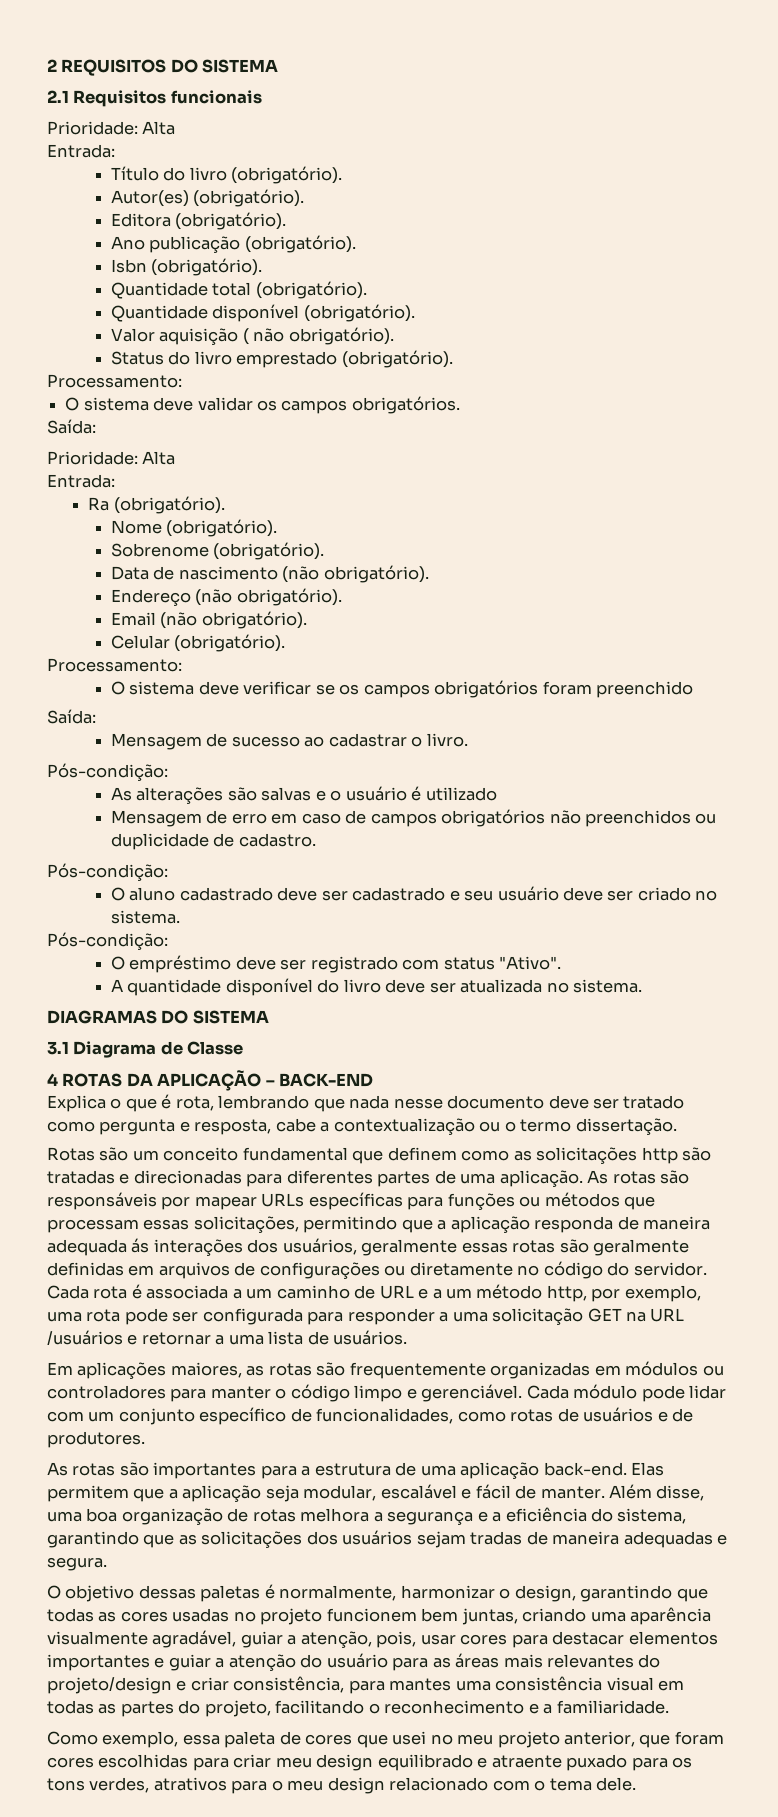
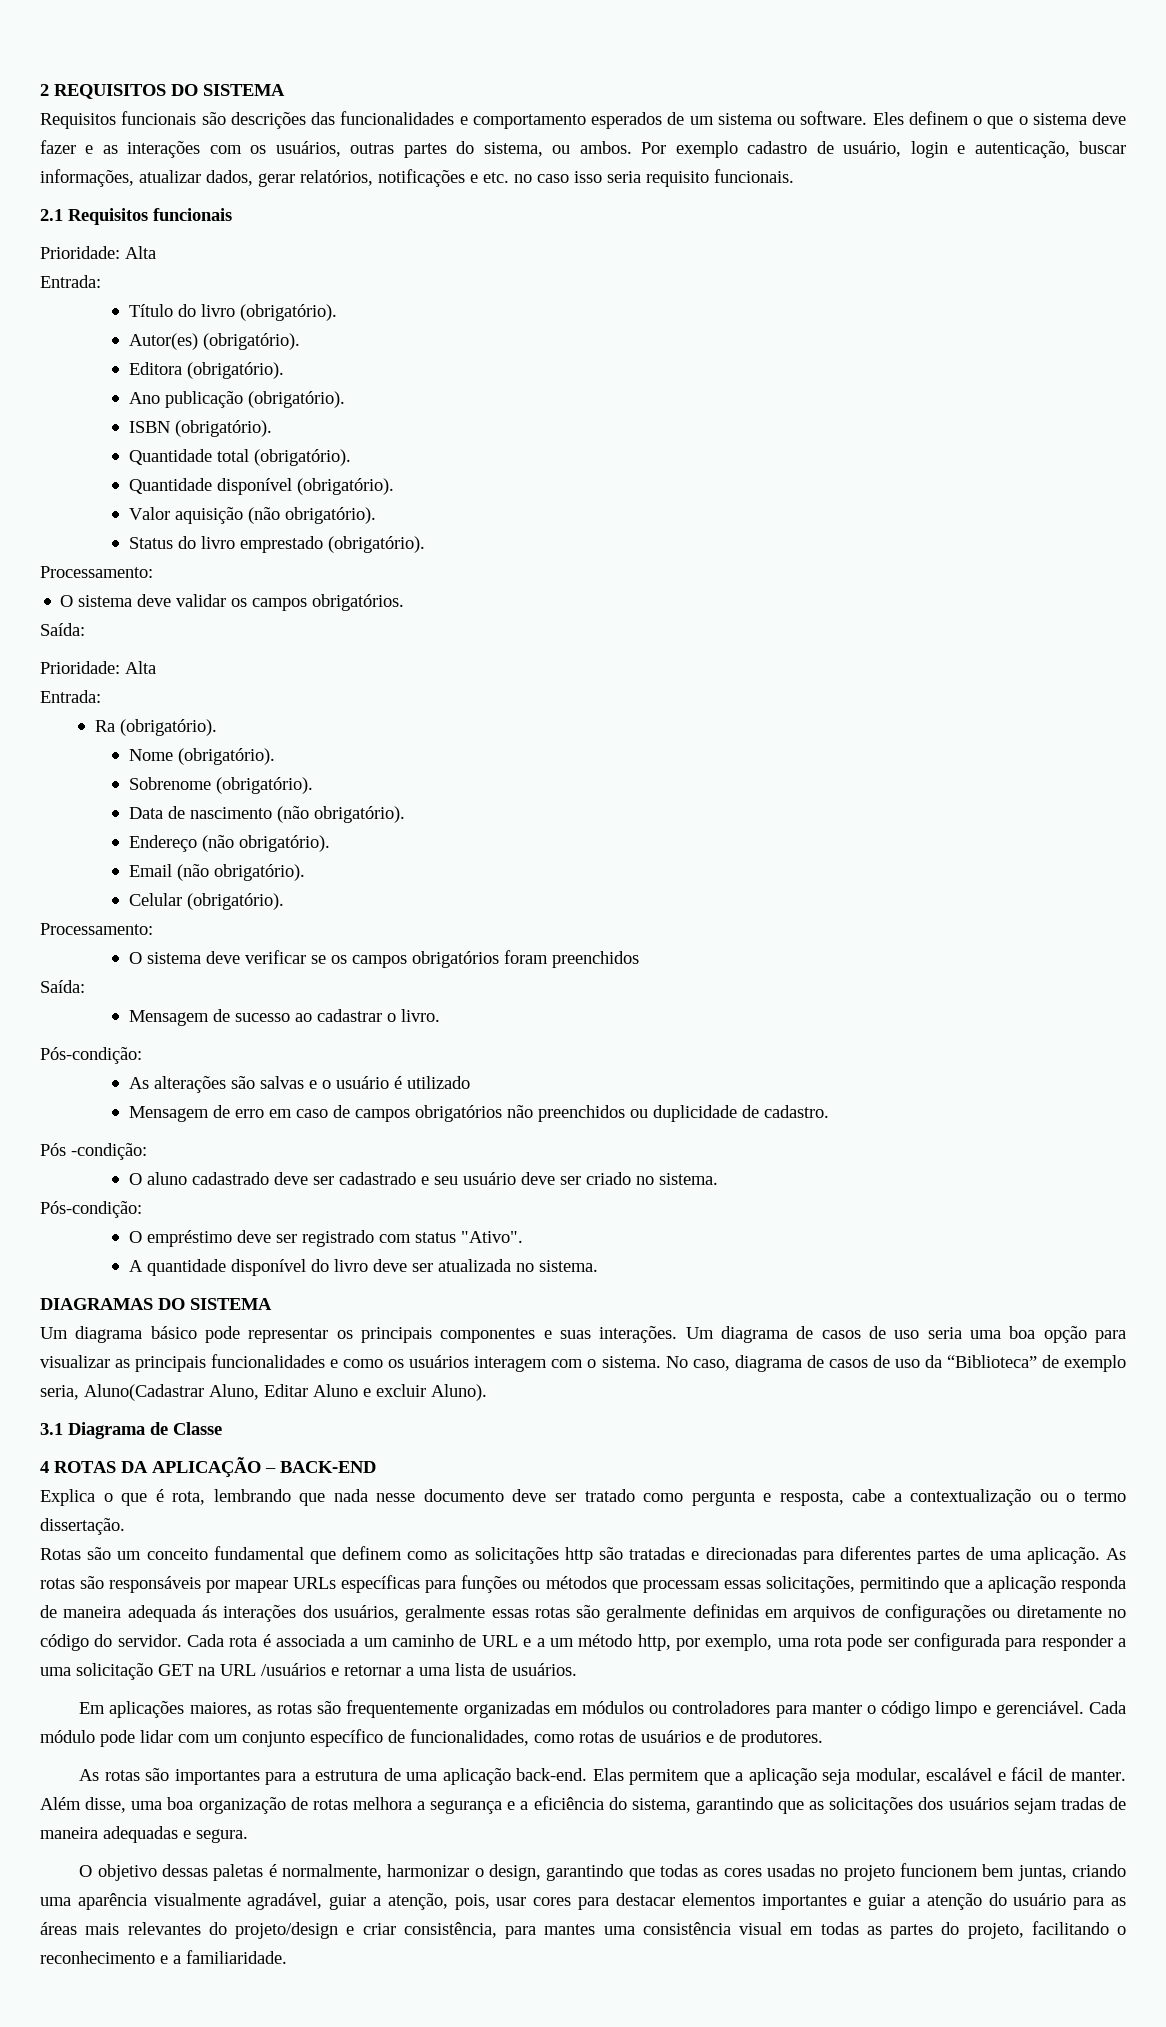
(279, 66) none -> [40,111,1126,129] [40,140,1126,158] [40,169,794,187] // Requisitos funcionais são descrições das funcionalidades e comportamento esperados de um sistema ou software. Eles definem o que o sistema deve fazer e as interações com os usuários, outras partes do sistema, ou ambos. Por exemplo cadastro de usuário, login e autenticação, buscar informações, atualizar dados, gerar relatórios, notificações e etc. no caso isso seria requisito funcionais.
[110,259,147,273] Isbn -> [129,421,171,433] ISBN
[242,328,285,345] ( não -> [248,507,281,524] (não
[596,681,694,698] preenchido -> [552,951,640,968] preenchidos
[47,863,168,881] Pós-condição: -> [40,1143,147,1160] Pós -condição:
(269, 1017) none -> [40,1326,1127,1343] [40,1354,1126,1372] [40,1384,487,1401] // Um diagrama básico pode representar os principais componentes e suas interações. Um diagrama de casos de uso seria uma boa opção para visualizar as principais funcionalidades e como os usuários interagem com o sistema. No caso, diagrama de casos de uso da “Biblioteca” de exemplo seria, Aluno(Cadastrar Aluno, Editar Aluno e excluir Aluno).
[47,1731,724,1748] [47,1754,693,1771] [47,1777,637,1794] // Como exemplo, essa paleta de cores que usei no meu projeto anterior, que foram cores escolhidas para criar meu design equilibrado e atraente puxado para os tons verdes, atrativos para o meu design relacionado com o tema dele. -> (287, 1957) none

